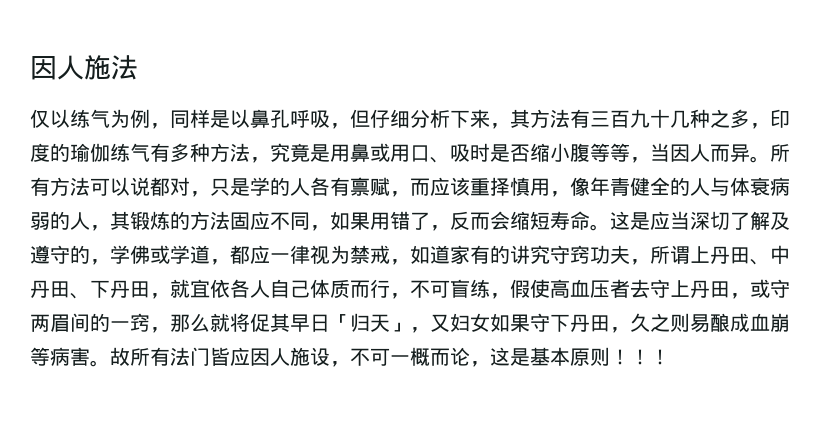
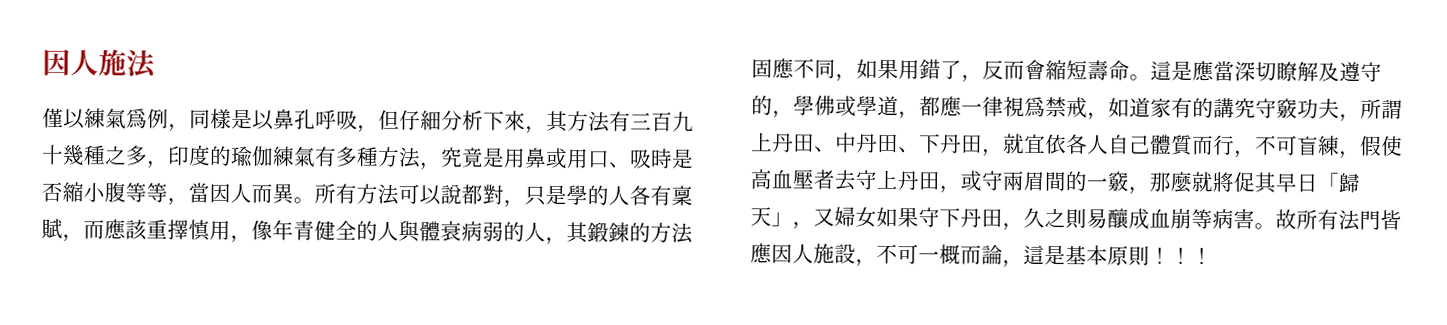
[30,109,210,129] 仅以练气为例，同样 -> [42,107,232,132] 僅以練氣爲例，同樣
[390,109,490,128] 细分析下来 -> [420,110,526,131] 細分析下來
[670,109,710,128] 几种 -> [62,144,106,166] 幾種
[110,143,210,162] 练气有多种 -> [272,146,379,168] 練氣有多種
[470,143,550,162] 时是否缩 -> [650,148,694,169] [41,181,84,203] 時是否縮
[650,143,750,162] 当因人而异 -> [188,182,294,205] 當因人而異
[130,177,510,197] 说都对，只是学的人各有禀赋，而应该重择 -> [440,184,693,208] [41,218,189,243] 說都對，只是學的人各有稟賦，而應該重擇
[710,177,750,196] 与体 -> [398,220,441,243] 與體
[130,211,170,230] 锻炼 -> [587,222,630,243] 鍛鍊
[250,211,270,230] 应 -> [772,58,794,79] 應
[390,211,410,230] 错 -> [919,59,941,80] 錯
[490,211,790,231] [30,245,350,265] 会缩短寿命。这是应当深切了解及遵守的，学佛或学道，都应一律视为 -> [1024,59,1382,83] [751,95,1046,120] 會縮短壽命。這是應當深切瞭解及遵守的，學佛或學道，都應一律視爲
[510,245,590,264] 讲究守窍 -> [1213,97,1298,119] 講究守竅
[670,245,690,264] 谓 -> [1381,99,1403,120] 謂
[310,279,350,298] 体质 -> [1150,134,1194,156] 體質
[470,279,490,298] 练 -> [1318,135,1340,156] 練
[590,280,610,298] 压 -> [792,169,814,189] 壓
[30,313,250,333] 两眉间的一窍，那么就将 -> [1002,170,1234,195] 兩眉間的一竅，那麼就將
[350,313,370,332] 归 -> [1338,172,1360,193] 歸
[450,313,470,332] 妇 -> [834,206,856,227] 婦
[670,313,730,333] 则易酿 -> [1065,208,1129,230] 則易釀
[190,347,330,366] 门皆应因人施设 -> [1359,210,1402,231] [750,243,856,264] 門皆應因人施設
[450,347,510,367] 论，这 -> [981,244,1045,268] 論，這
[590,347,610,366] 则 -> [1128,245,1150,267] 則

